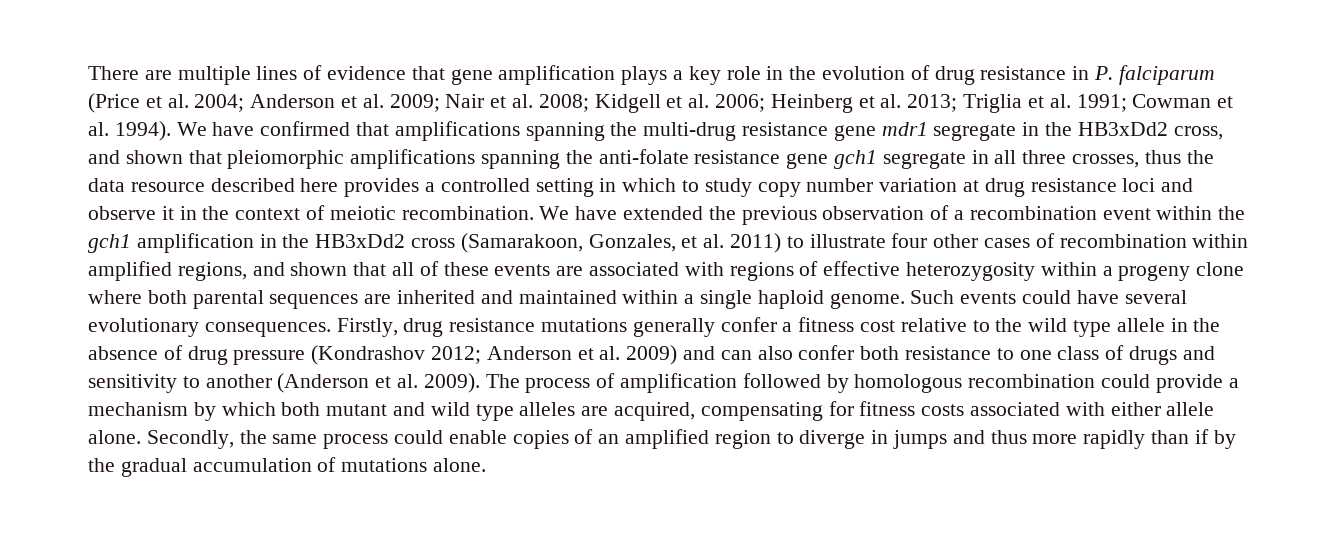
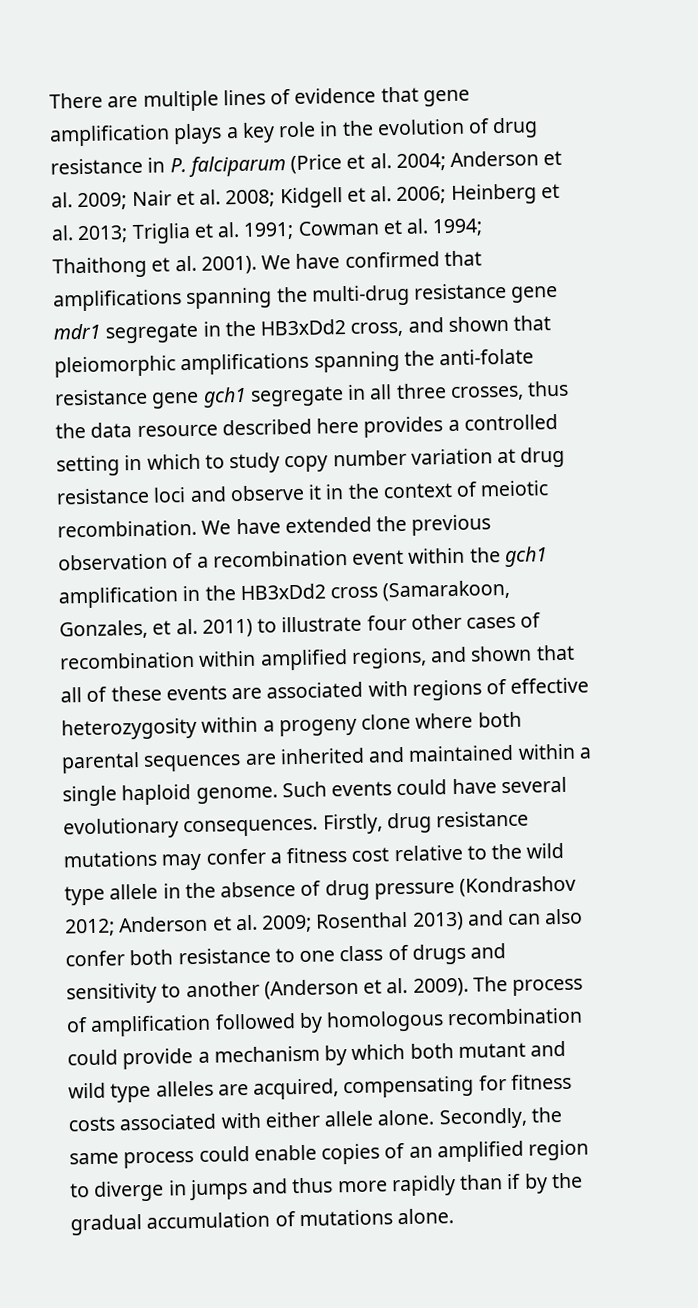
[114,121,171,141] 1994). -> [432,218,484,237] [52,255,257,279] 1994; Thaithong et al. 2001).
[632,318,715,337] generally -> [161,853,203,871] may
[626,345,678,365] 2009) -> [261,911,464,933] 2009; Rosenthal 2013)

